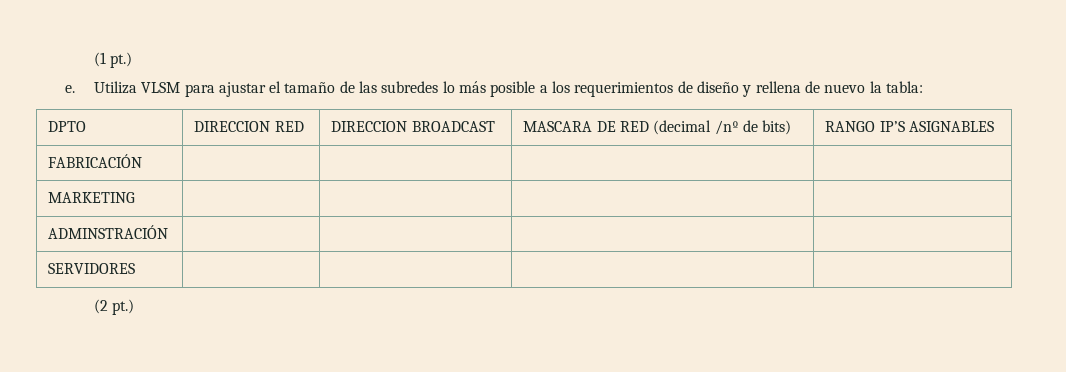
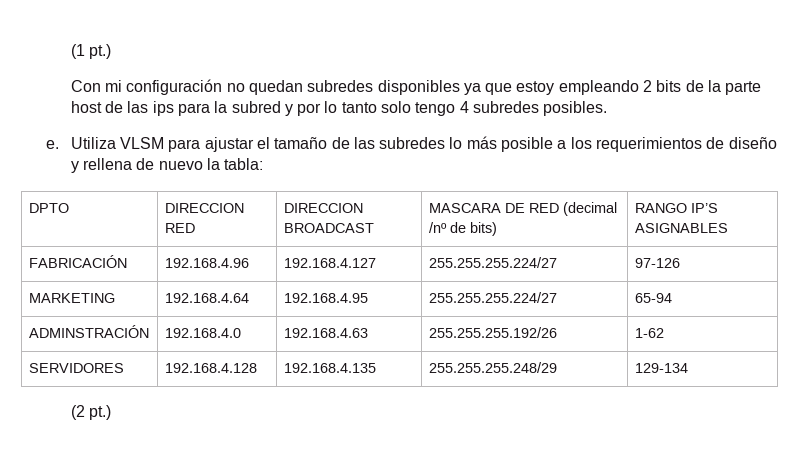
(133, 60) none -> [70,79,762,95] [70,101,608,116] // Con mi configuración no quedan subredes disponibles ya que estoy empleando 2 bits de la parte host de las ips para la subred y por lo tanto solo tengo 4 subredes posibles.
[48,192,136,203] [48,225,169,239] [48,263,136,274] | | | // MARKETING | | | | // ADMINSTRACIÓN | | | | // SERVIDORES | | | | -> [164,258,249,268] [283,258,376,268] [428,257,557,268] [634,258,680,268] [28,293,115,303] [164,293,249,303] [283,293,368,303] [428,292,557,303] [634,293,672,303] [28,325,149,338] [164,328,241,338] [283,328,368,338] [428,327,557,338] [634,328,664,338] [28,363,124,373] [164,363,257,373] [283,363,376,373] [428,362,557,373] [634,363,688,373] 192.168.4.96 | 192.168.4.127 | 255.255.255.224/27 | 97-126 // MARKETING | 192.168.4.64 | 192.168.4.95 | 255.255.255.224/27 | 65-94 // ADMINSTRACIÓN | 192.168.4.0 | 192.168.4.63 | 255.255.255.192/26 | 1-62 // SERVIDORES | 192.168.4.128 | 192.168.4.135 | 255.255.255.248/29 | 129-134

